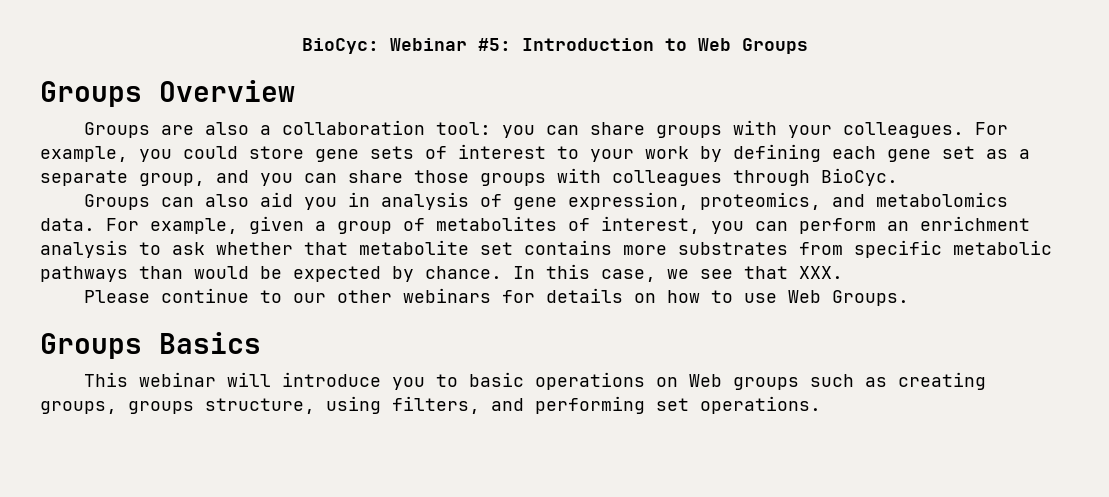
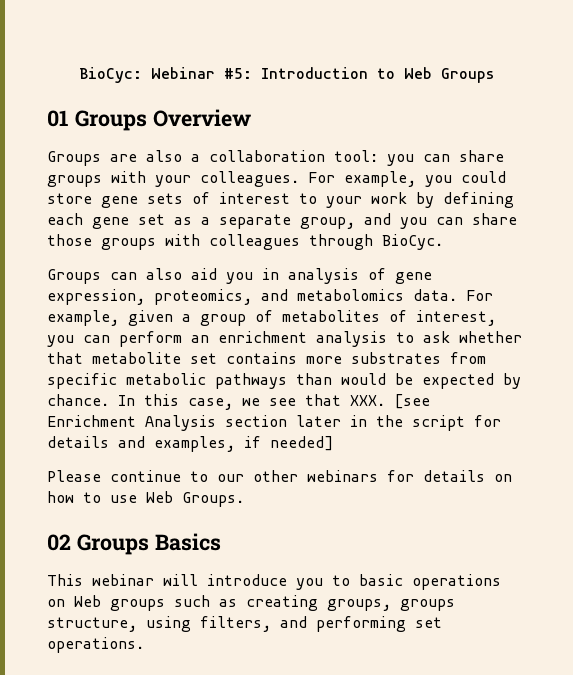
(808, 46) none -> [47,110,69,127] 01
(843, 272) none -> [394,394,430,409] [47,415,501,431] [47,436,333,452] [see Enrichment Analysis section later in the script for details and examples, if needed]
(910, 298) none -> [47,534,71,551] 02

